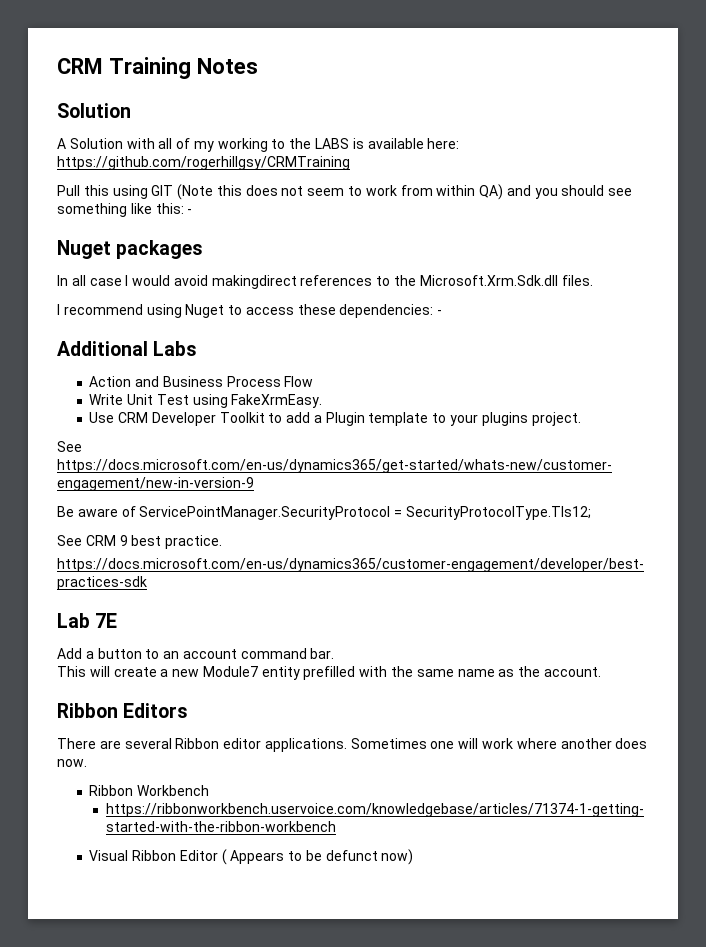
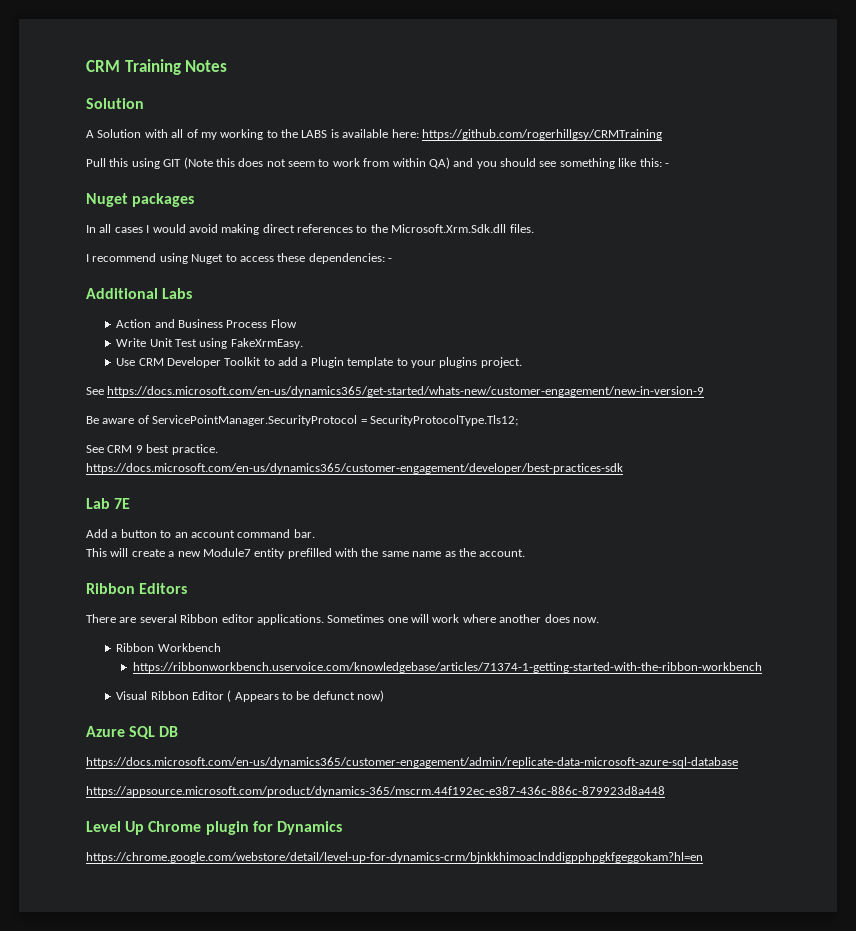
[89,278,122,286] case -> [114,227,143,233] cases
[211,275,297,289] makingdirect -> [221,224,295,235] making direct
(414, 857) none -> [86,726,179,739] [86,757,738,768] [86,786,665,797] [86,821,342,835] [86,852,703,863] // Azure SQL DB // https://docs.microsoft.com/en-us/dynamics365/customer-engagement/admin/replicate-data-microsoft-azure-sql-database // https://appsource.microsoft.com/product/dynamics-365/mscrm.44f192ec-e387-436c-886c-879923d8a448 // Level Up Chrome plugin for Dynamics // https://chrome.google.com/webstore/detail/level-up-for-dynamics-crm/bjnkkhimoaclnddigpphpgkfgeggokam?hl=en

